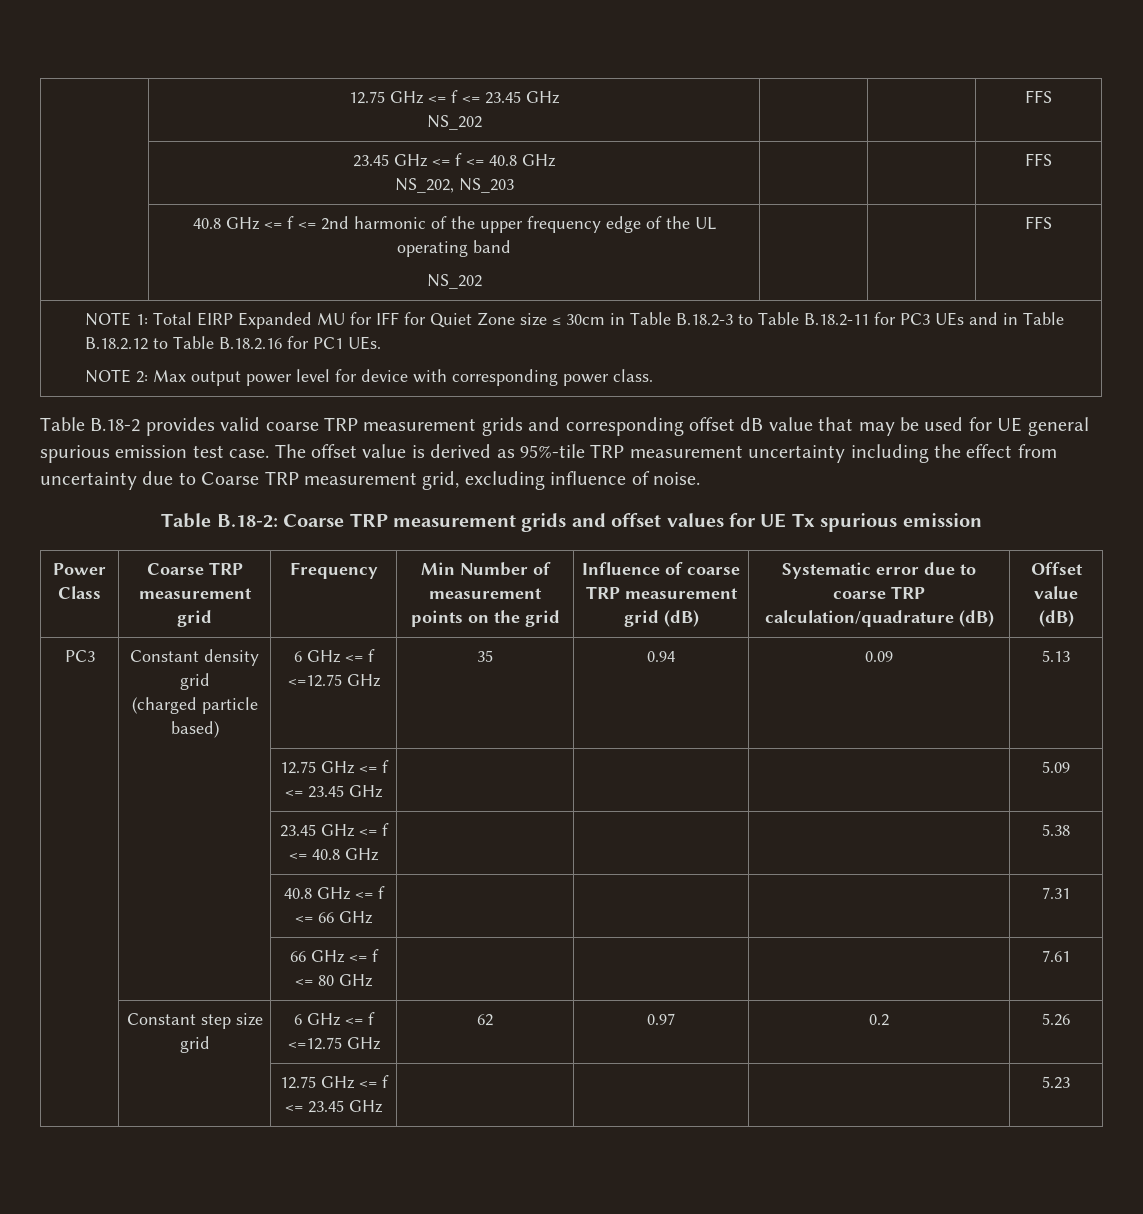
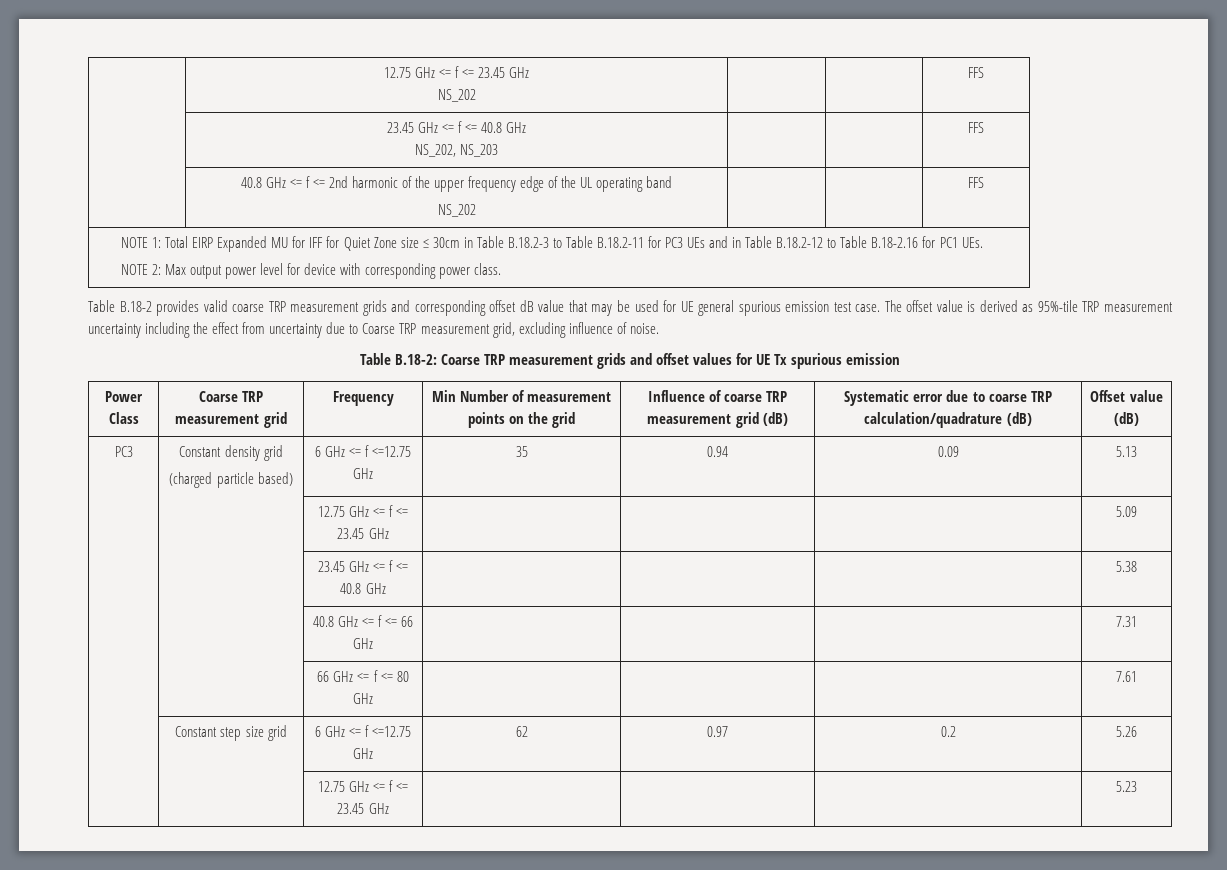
[85,336,283,350] B.18.2.12 to Table B.18.2.16 -> [776,236,919,248] B.18.2-12 to Table B.18-2.16

